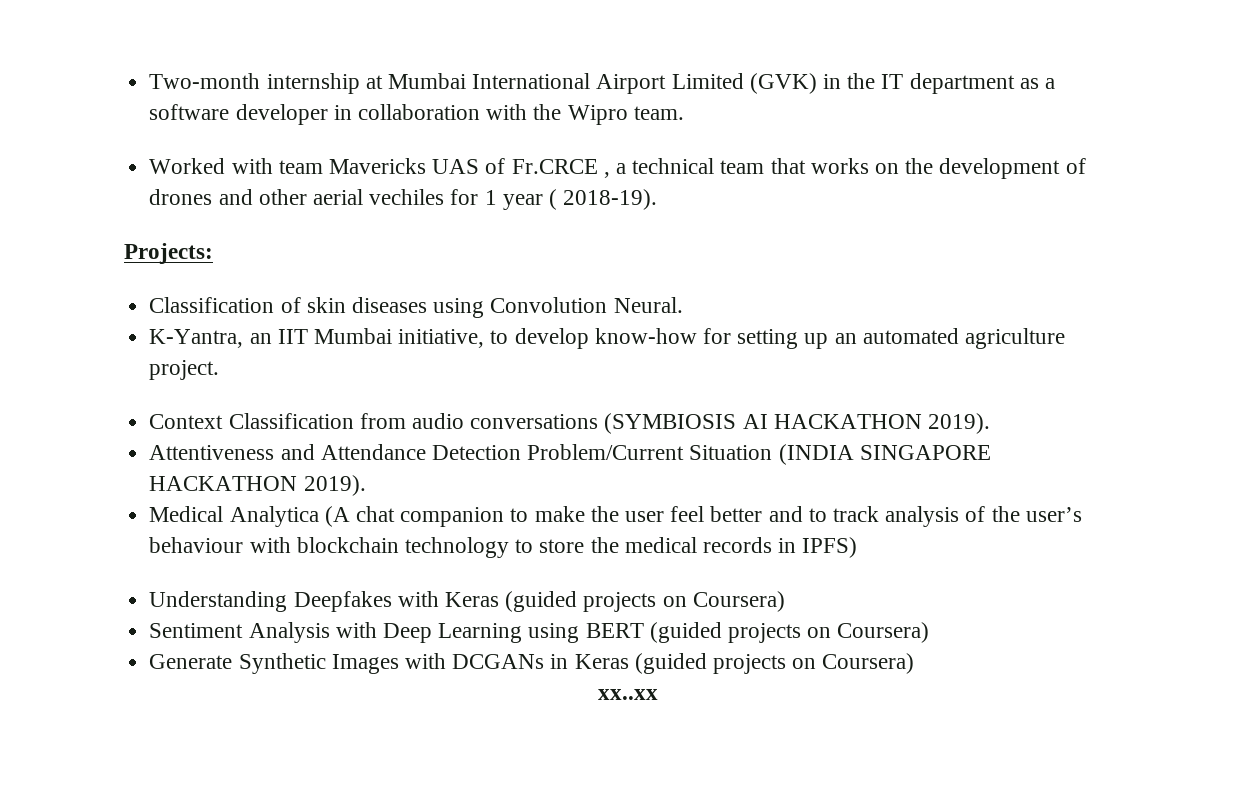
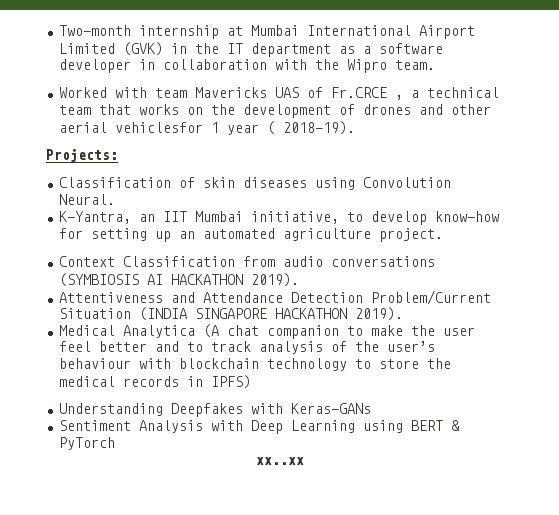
[369,189,479,205] vechiles for -> [114,122,203,133] vehiclesfor
[444,591,785,612] Keras (guided projects on Coursera) -> [290,403,371,414] Keras-GANs
[649,622,930,643] [149,653,915,674] (guided projects on Coursera) // Generate Synthetic Images with DCGANs in Keras (guided projects on Coursera) -> [450,420,460,431] [58,437,115,450] & PyTorch

